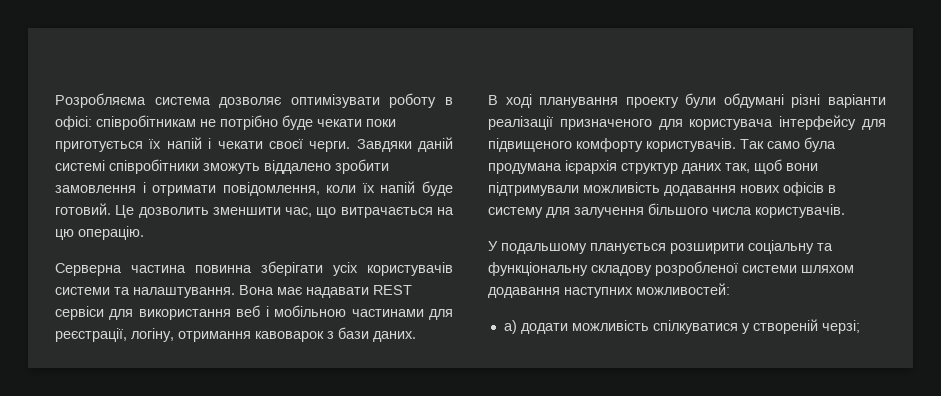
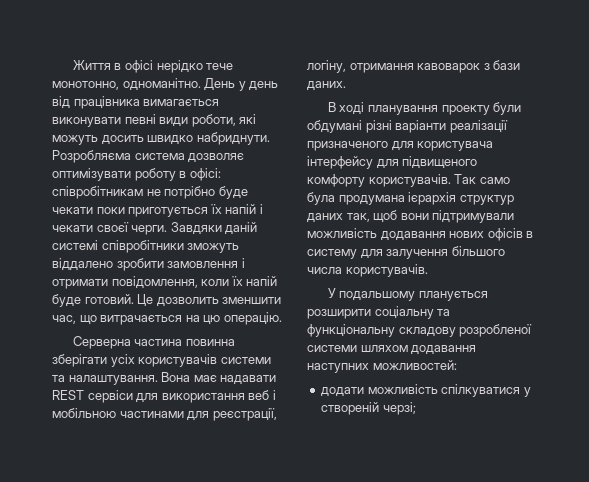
(55, 100) none -> [72,60,234,73] [52,78,279,91] [52,96,220,109] [52,114,257,127] [52,132,270,145] Життя в офісі нерідко тече монотонно, одноманітно. День у день від працівника вимагається виконувати певні види роботи, які можуть досить швидко набриднути.
[503,320,517,334] а) -> (457, 365) none

